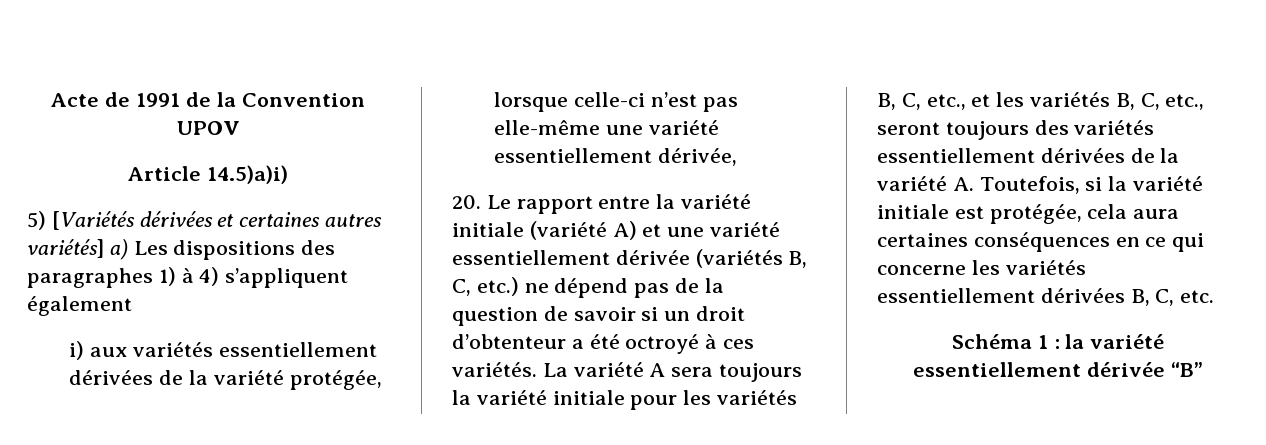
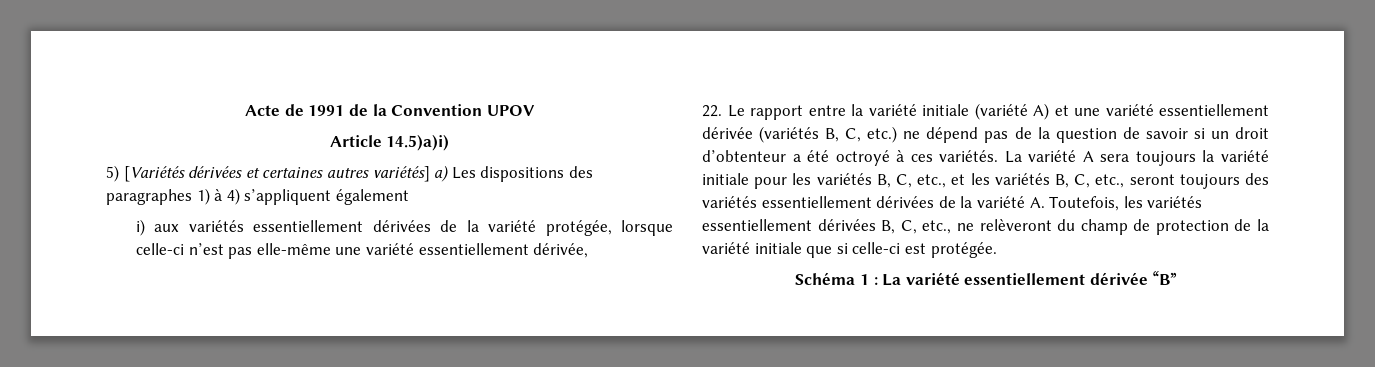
[452,195,481,209] 20. -> [702,105,722,117] 22.
[1085,176,1204,191] [877,204,1180,224] [877,232,1205,252] [877,265,966,275] si la variété initiale est protégée, cela aura certaines conséquences en ce qui concerne -> (1120, 203) none
[1180,290,1215,303] etc. -> [922,219,1269,235] [702,242,997,258] etc., ne relèveront du champ de protection de la variété initiale que si celle-ci est protégée.
[1065,334,1085,349] la -> [882,274,902,286] La

